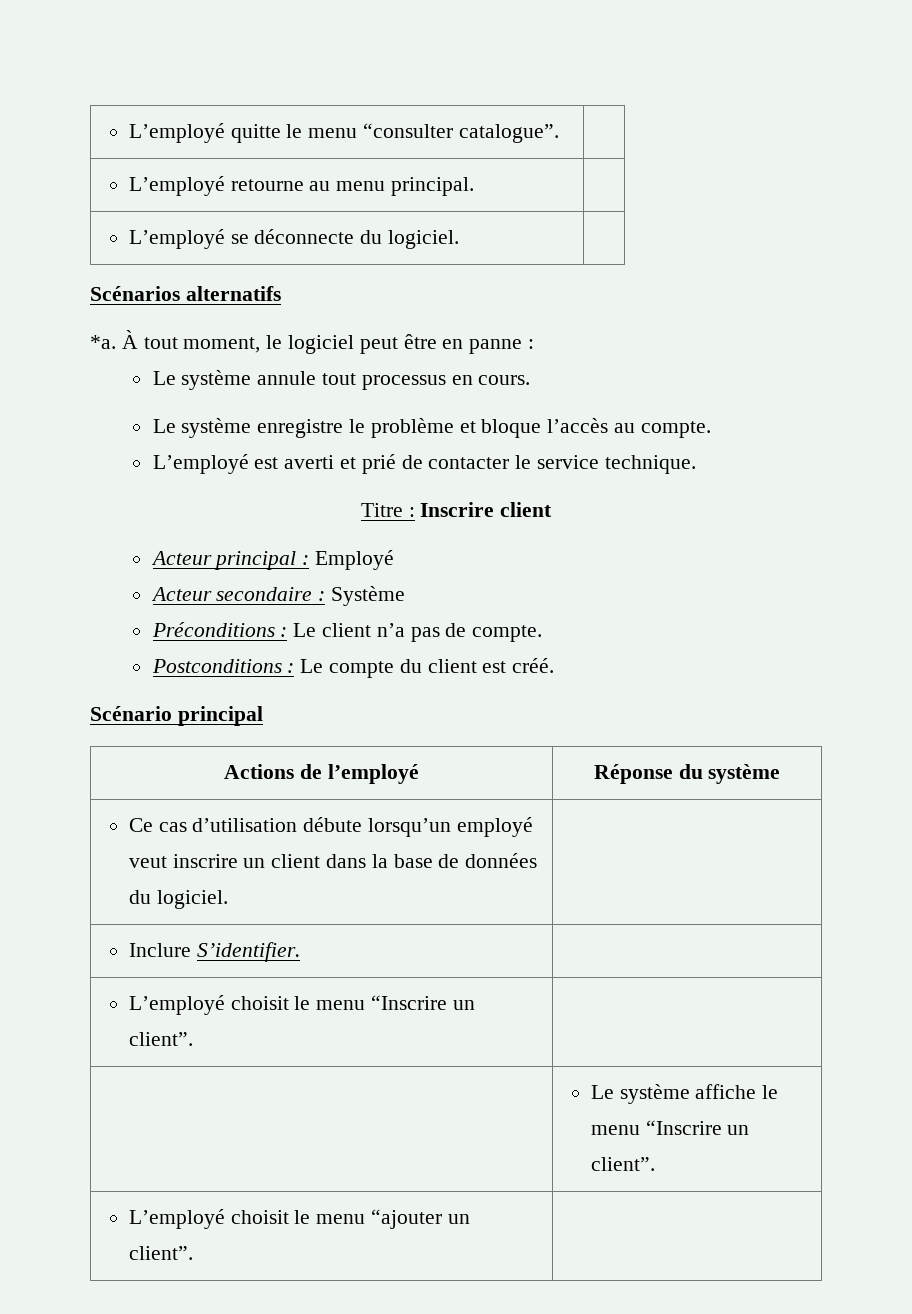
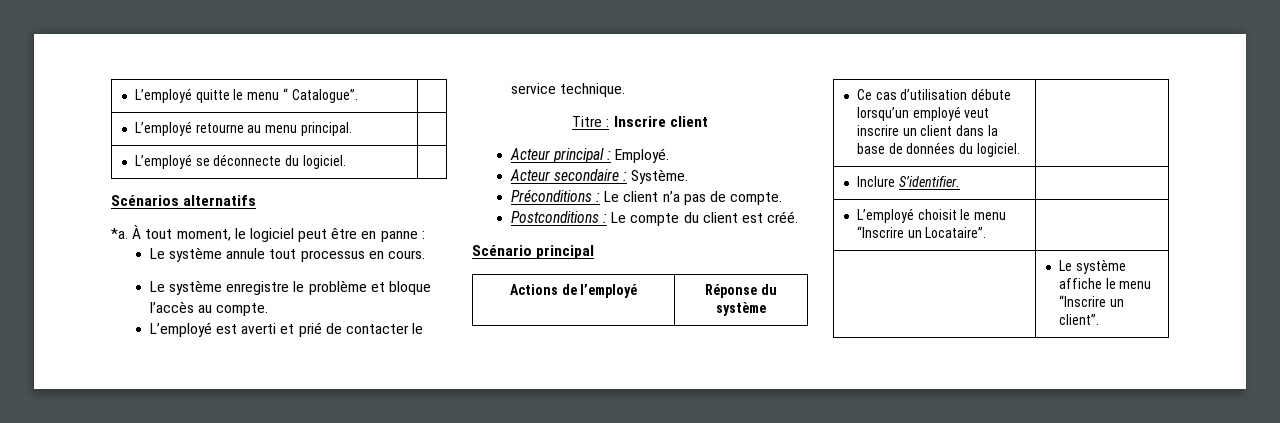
[363,123,559,143] “consulter catalogue”. -> [282,88,358,103] “ Catalogue”.
[314,550,394,570] Employé -> [615,148,670,163] Employé.
[330,586,405,606] Système -> [631,169,689,184] Système.
[128,1032,193,1046] client”. -> [925,227,987,238] Locataire”.
[128,1209,470,1229] [128,1246,193,1260] // L’employé choisit le menu “ajouter un client”. | -> (1099, 319) none

